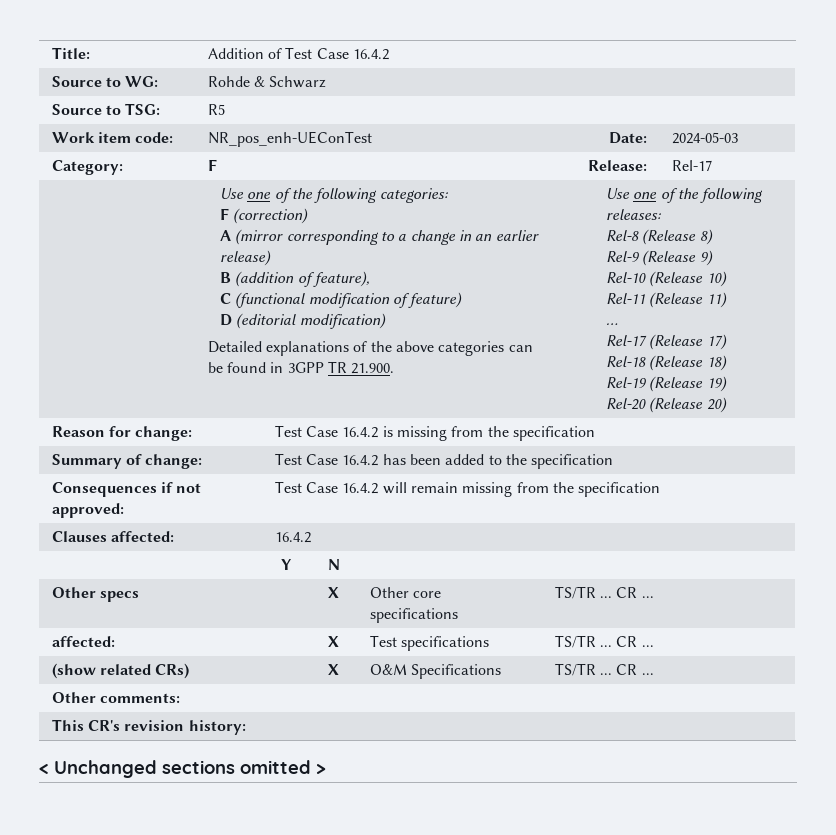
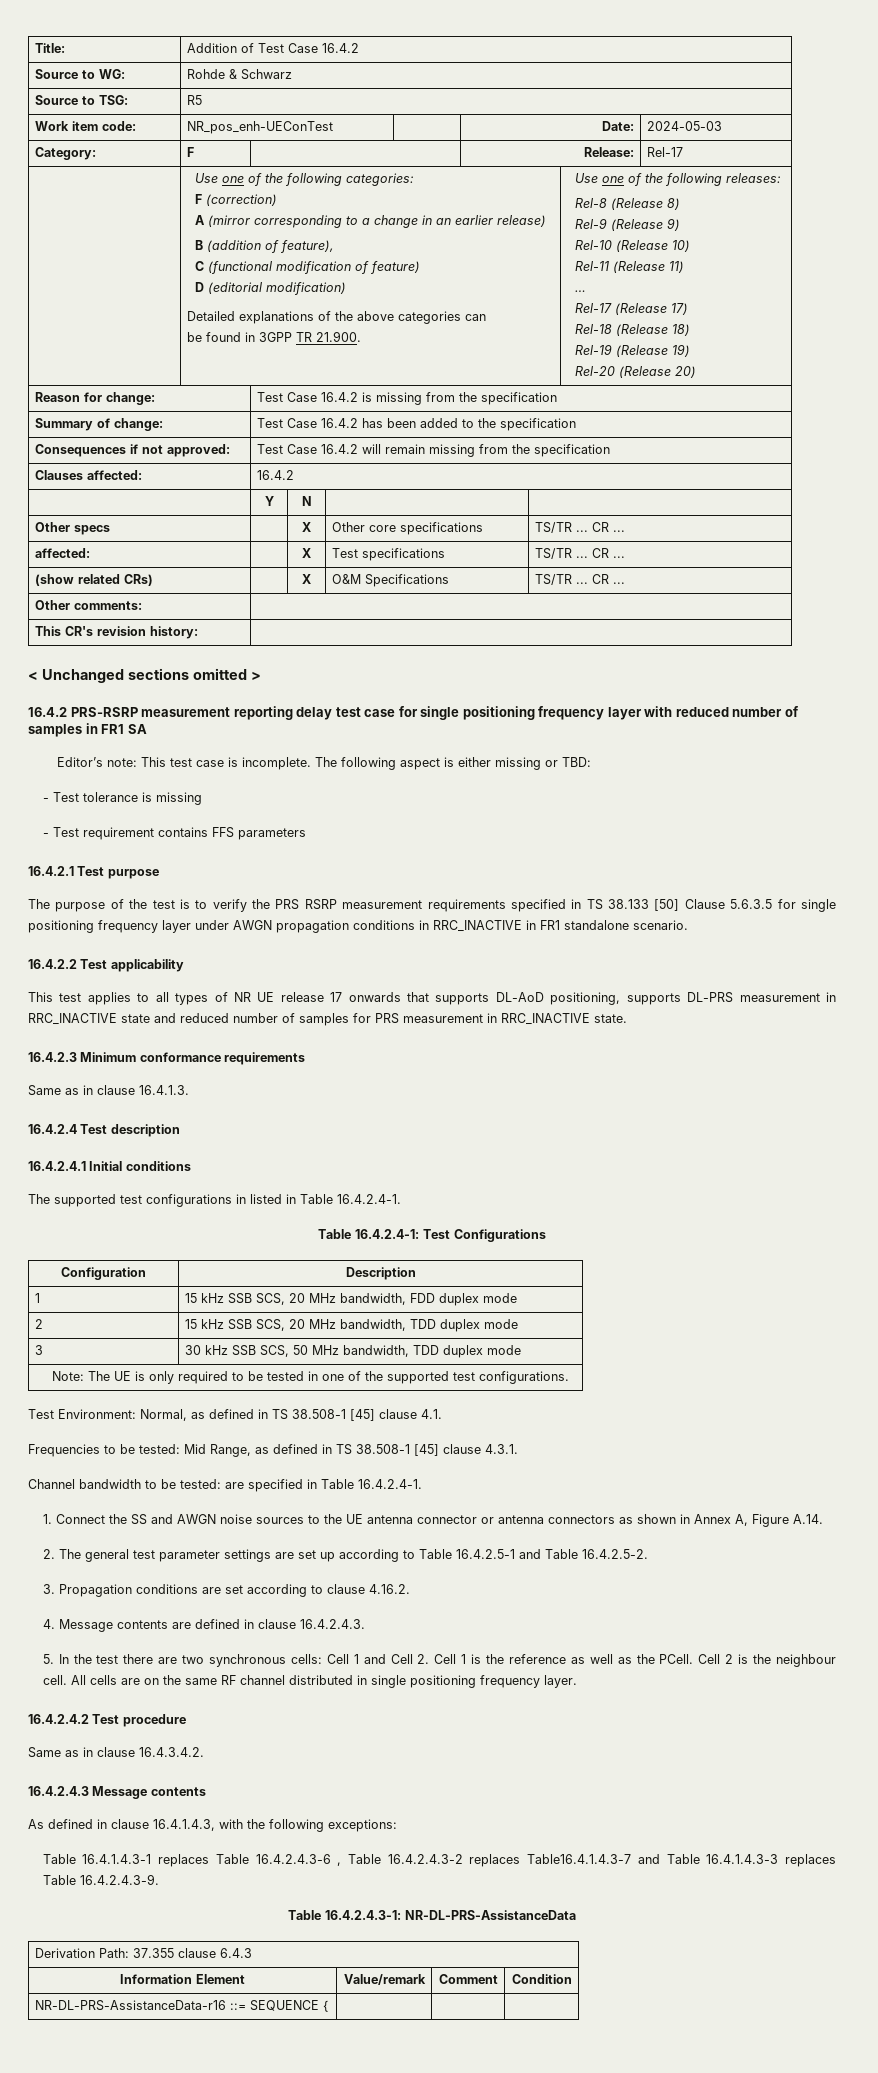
(326, 769) none -> [28,706,799,720] [28,723,147,737] [57,757,592,770] [42,792,202,805] [42,827,306,840] [28,866,159,879] [28,899,837,912] [28,920,688,933] [28,959,184,972] [28,992,837,1005] [28,1013,627,1026] [28,1052,306,1065] [28,1085,189,1096] [28,1124,180,1137] [28,1161,191,1171] [28,1194,401,1207] [318,1229,546,1242] [61,1267,146,1280] [345,1267,416,1280] [34,1293,40,1303] [184,1293,517,1306] [34,1319,43,1329] [184,1319,518,1332] [34,1345,43,1355] [184,1345,521,1358] [52,1371,570,1384] [28,1409,442,1421] [28,1444,518,1457] [28,1479,422,1492] [42,1514,823,1527] [42,1549,648,1562] [42,1584,410,1597] [42,1619,365,1632] [42,1654,836,1667] [42,1675,577,1688] [28,1714,186,1727] [28,1747,204,1758] [28,1786,206,1799] [28,1819,397,1832] [42,1854,836,1867] [42,1874,159,1885] [288,1910,576,1920] [34,1948,252,1958] [120,1974,245,1984] [343,1974,426,1985] [438,1974,498,1984] [511,1974,572,1984] [34,2000,328,2012] // 16.4.2 PRS-RSRP measurement reporting delay test case for single positioning frequency layer with reduced number of samples in FR1 SA // Editor’s note: This test case is incomplete. The following aspect is either missing or TBD: // - Test tolerance is missing // - Test requirement contains FFS parameters // 16.4.2.1 Test purpose // The purpose of the test is to verify the PRS RSRP measurement requirements specified in TS 38.133 [50] Clause 5.6.3.5 for single positioning frequency layer under AWGN propagation conditions in RRC_INACTIVE in FR1 standalone scenario. // 16.4.2.2 Test applicability // This test applies to all types of NR UE release 17 onwards that supports DL-AoD positioning, supports DL-PRS measurement in RRC_INACTIVE state and reduced number of samples for PRS measurement in RRC_INACTIVE state. // 16.4.2.3 Minimum conformance requirements // Same as in clause 16.4.1.3. // 16.4.2.4 Test description // 16.4.2.4.1 Initial conditions // The supported test configurations in listed in Table 16.4.2.4-1. // Table 16.4.2.4-1: Test Configurations // Configuration | Description // 1 | 15 kHz SSB SCS, 20 MHz bandwidth, FDD duplex mode // 2 | 15 kHz SSB SCS, 20 MHz bandwidth, TDD duplex mode // 3 | 30 kHz SSB SCS, 50 MHz bandwidth, TDD duplex mode // Note: The UE is only required to be tested in one of the supported test configurations. // Test Environment: Normal, as defined in TS 38.508-1 [45] clause 4.1. // Frequencies to be tested: Mid Range, as defined in TS 38.508-1 [45] clause 4.3.1. // Channel bandwidth to be tested: are specified in Table 16.4.2.4-1. // 1. Connect the SS and AWGN noise sources to the UE antenna connector or antenna connectors as shown in Annex A, Figure A.14. // 2. The general test parameter settings are set up according to Table 16.4.2.5-1 and Table 16.4.2.5-2. // 3. Propagation conditions are set according to clause 4.16.2. // 4. Message contents are defined in clause 16.4.2.4.3. // 5. In the test there are two synchronous cells: Cell 1 and Cell 2. Cell 1 is the reference as well as the PCell. Cell 2 is the neighbour cell. All cells are on the same RF channel distributed in single positioning frequency layer. // 16.4.2.4.2 Test procedure // Same as in clause 16.4.3.4.2. // 16.4.2.4.3 Message contents // As defined in clause 16.4.1.4.3, with the following exceptions: // Table 16.4.1.4.3-1 replaces Table 16.4.2.4.3-6 , Table 16.4.2.4.3-2 replaces Table16.4.1.4.3-7 and Table 16.4.1.4.3-3 replaces Table 16.4.2.4.3-9. // Table 16.4.2.4.3-1: NR-DL-PRS-AssistanceData // Derivation Path: 37.355 clause 6.4.3 // Information Element | Value/remark | Comment | Condition // NR-DL-PRS-AssistanceData-r16 ::= SEQUENCE { | | |

